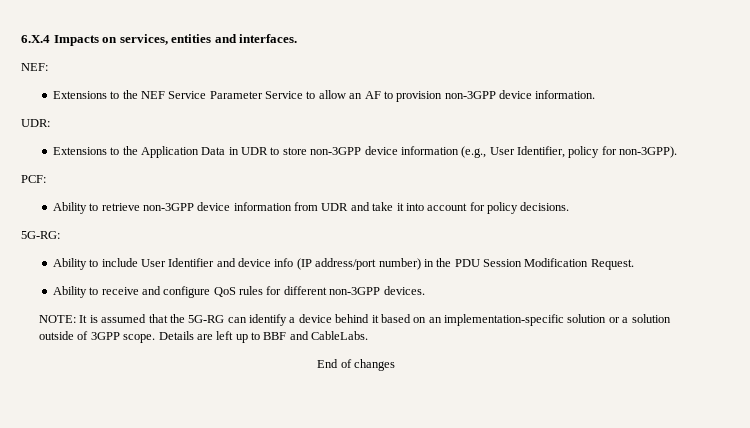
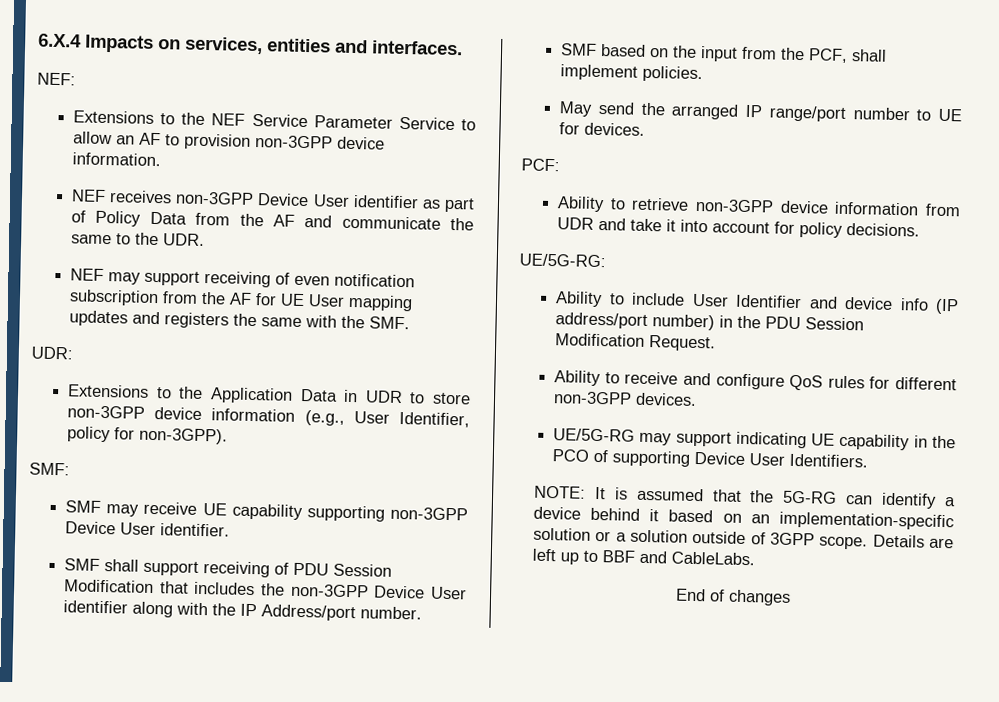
(596, 94) none -> [71,189,475,213] [71,210,475,231] [71,232,206,247] [70,268,416,288] [69,289,414,312] [69,310,411,330] // NEF receives non-3GPP Device User identifier as part of Policy Data from the AF and communicate the same to the UDR. // NEF may support receiving of even notification subscription from the AF for UE User mapping updates and registers the same with the SMF.
(678, 152) none -> [29,462,70,476] [65,500,468,522] [65,521,231,537] [64,558,393,578] [64,579,467,600] [63,600,423,622] [561,43,888,63] [560,64,704,83] [559,101,962,122] [559,122,646,136] // SMF: // SMF may receive UE capability supporting non-3GPP Device User identifier. // SMF shall support receiving of PDU Session Modification that includes the non-3GPP Device User identifier along with the IP Address/port number. // SMF based on the input from the PCF, shall implement policies. // May send the arranged IP range/port number to UE for devices.
[21,231,60,239] 5G-RG: -> [519,253,606,268] UE/5G-RG:
(425, 290) none -> [553,428,956,451] [552,449,869,468] // UE/5G-RG may support indicating UE capability in the PCO of supporting Device User Identifiers.

